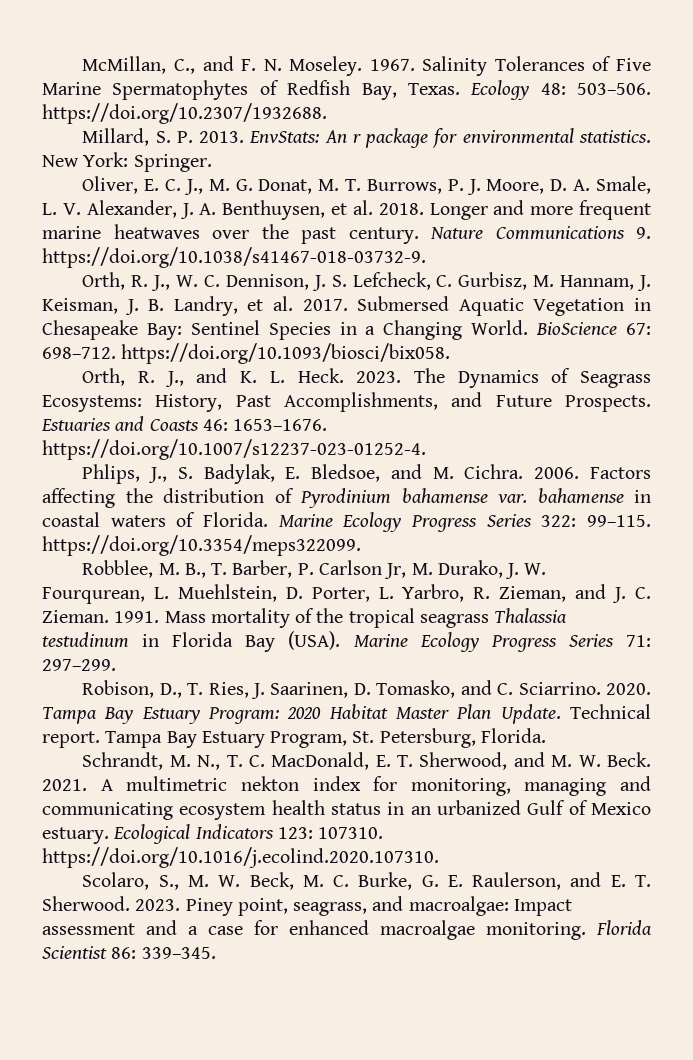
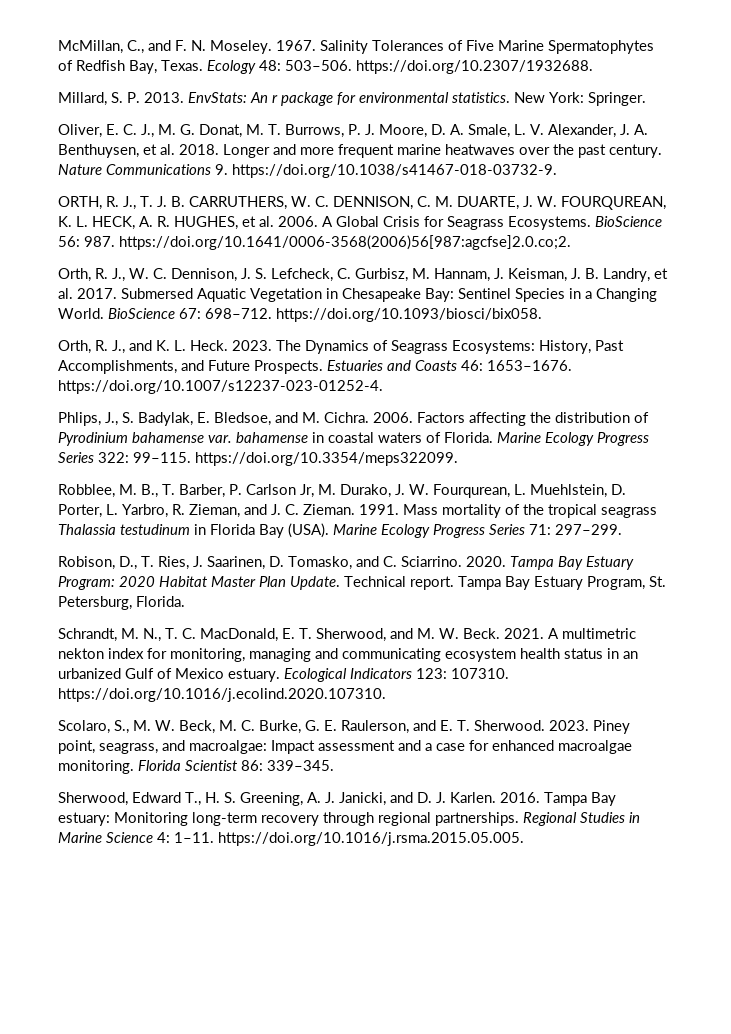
(426, 257) none -> [58,196,666,210] [58,216,662,230] [58,235,571,250] // ORTH, R. J., T. J. B. CARRUTHERS, W. C. DENNISON, C. M. DUARTE, J. W. FOURQUREAN, K. L. HECK, A. R. HUGHES, et al. 2006. A Global Crisis for Seagrass Ecosystems. BioScience 56: 987. https://doi.org/10.1641/0006-3568(2006)56[987:agcfse]2.0.co;2.
(216, 953) none -> [58,792,616,806] [58,812,640,826] [58,832,524,846] // Sherwood, Edward T., H. S. Greening, A. J. Janicki, and D. J. Karlen. 2016. Tampa Bay estuary: Monitoring long-term recovery through regional partnerships. Regional Studies in Marine Science 4: 1–11. https://doi.org/10.1016/j.rsma.2015.05.005.

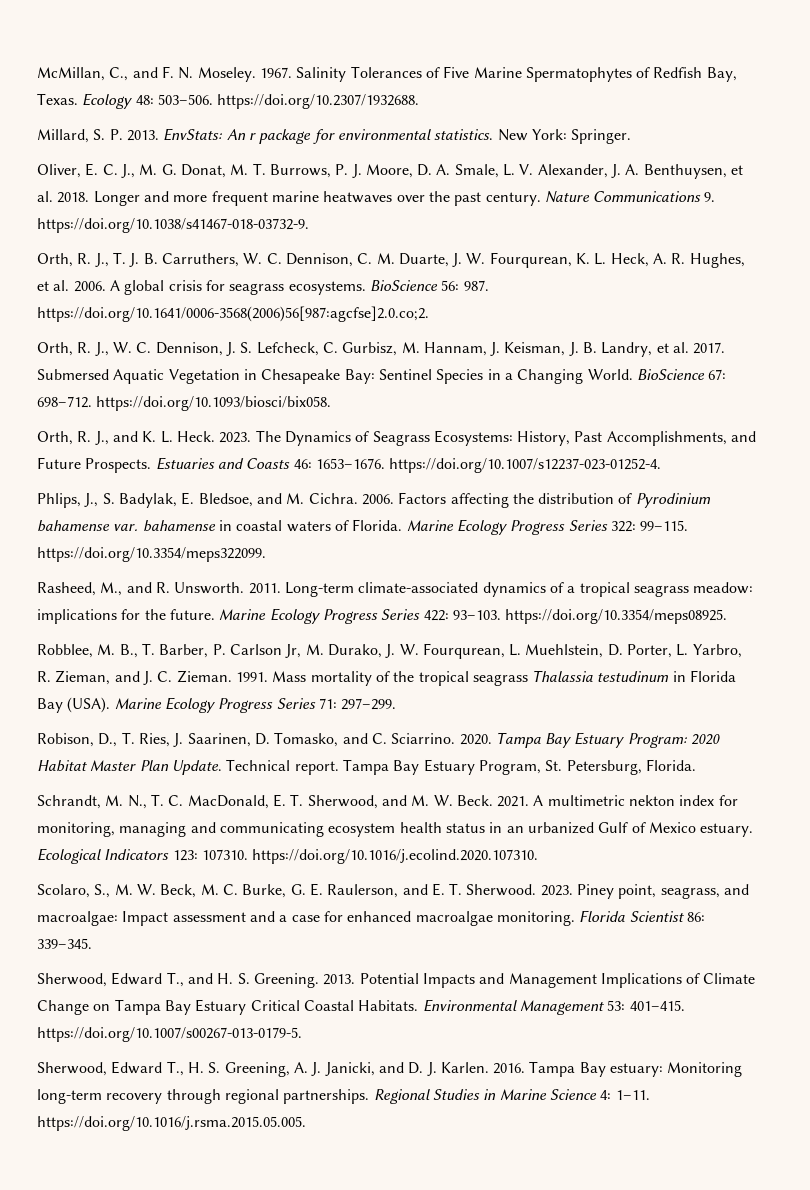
[58,196,102,210] ORTH, -> [37,253,73,267] Orth,
[189,196,413,210] CARRUTHERS, W. C. DENNISON, -> [161,253,353,267] Carruthers, W. C. Dennison,
[457,196,666,210] [58,216,135,230] DUARTE, J. W. FOURQUREAN, K. L. HECK, -> [398,252,649,268] Duarte, J. W. Fourqurean, K. L. Heck,
[174,216,238,230] HUGHES, -> [689,253,745,268] Hughes,
[336,216,591,230] Global Crisis for Seagrass Ecosystems. -> [124,280,366,295] global crisis for seagrass ecosystems.
(458, 459) none -> [37,582,754,597] [37,608,728,624] // Rasheed, M., and R. Unsworth. 2011. Long-term climate-associated dynamics of a tropical seagrass meadow: implications for the future. Marine Ecology Progress Series 422: 93–103. https://doi.org/10.3354/meps08925.
(334, 765) none -> [37,972,756,988] [37,999,685,1015] [37,1027,302,1042] // Sherwood, Edward T., and H. S. Greening. 2013. Potential Impacts and Management Implications of Climate Change on Tampa Bay Estuary Critical Coastal Habitats. Environmental Management 53: 401–415. https://doi.org/10.1007/s00267-013-0179-5.

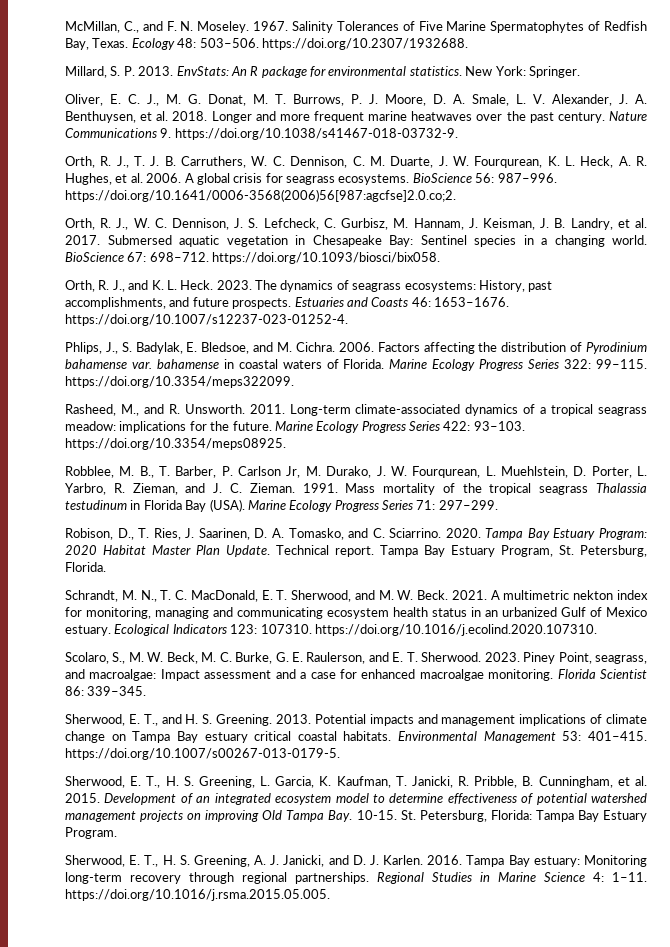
[248,133,256,140] r -> [250,66,259,76] R
[463,280,489,291] 987. -> [497,173,557,183] 987–996.
[113,369,240,384] Aquatic Vegetation -> [179,235,288,247] aquatic vegetation
[436,369,484,384] Species -> [474,235,516,247] species
[517,369,633,384] Changing World. -> [554,235,647,247] changing world.
[284,430,757,446] [37,457,152,473] Dynamics of Seagrass Ecosystems: History, Past Accomplishments, and Future Prospects. -> [280,280,553,292] [65,297,292,309] dynamics of seagrass ecosystems: History, past accomplishments, and future prospects.
(270, 739) none -> [271,528,284,538] A.
[618,884,657,899] point, -> [558,652,592,664] Point,
[111,972,163,985] Edward -> [128,714,140,724] E.
[422,973,756,988] [37,999,419,1015] Impacts and Management Implications of Climate Change on Tampa Bay Estuary Critical Coastal Habitats. -> [369,714,647,726] [65,731,392,743] impacts and management implications of climate change on Tampa Bay estuary critical coastal habitats.
[111,1061,163,1074] Edward -> [130,776,647,788] [65,793,648,805] [65,810,648,822] [65,827,117,839] [65,855,141,867] E. T., H. S. Greening, L. Garcia, K. Kaufman, T. Janicki, R. Pribble, B. Cunningham, et al. 2015. Development of an integrated ecosystem model to determine effectiveness of potential watershed management projects on improving Old Tampa Bay. 10-15. St. Petersburg, Florida: Tampa Bay Estuary Program. // Sherwood, E.

